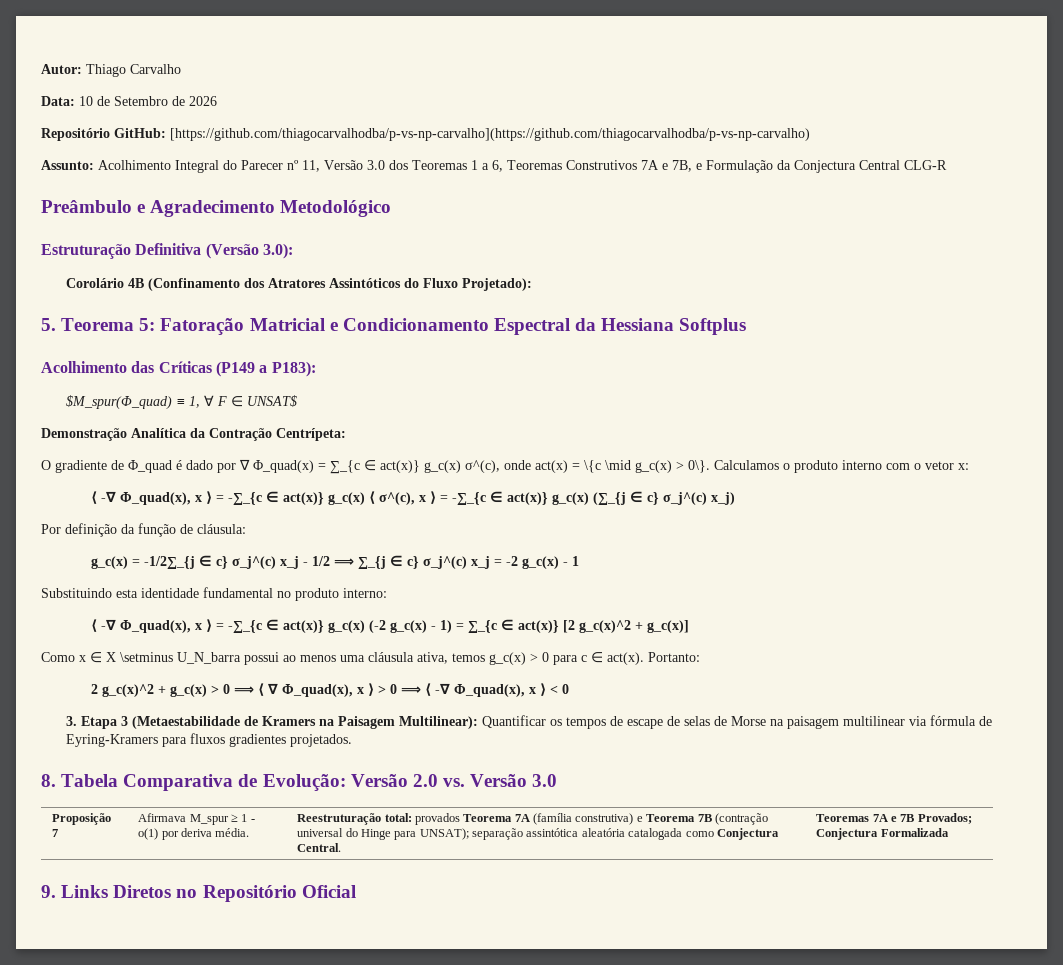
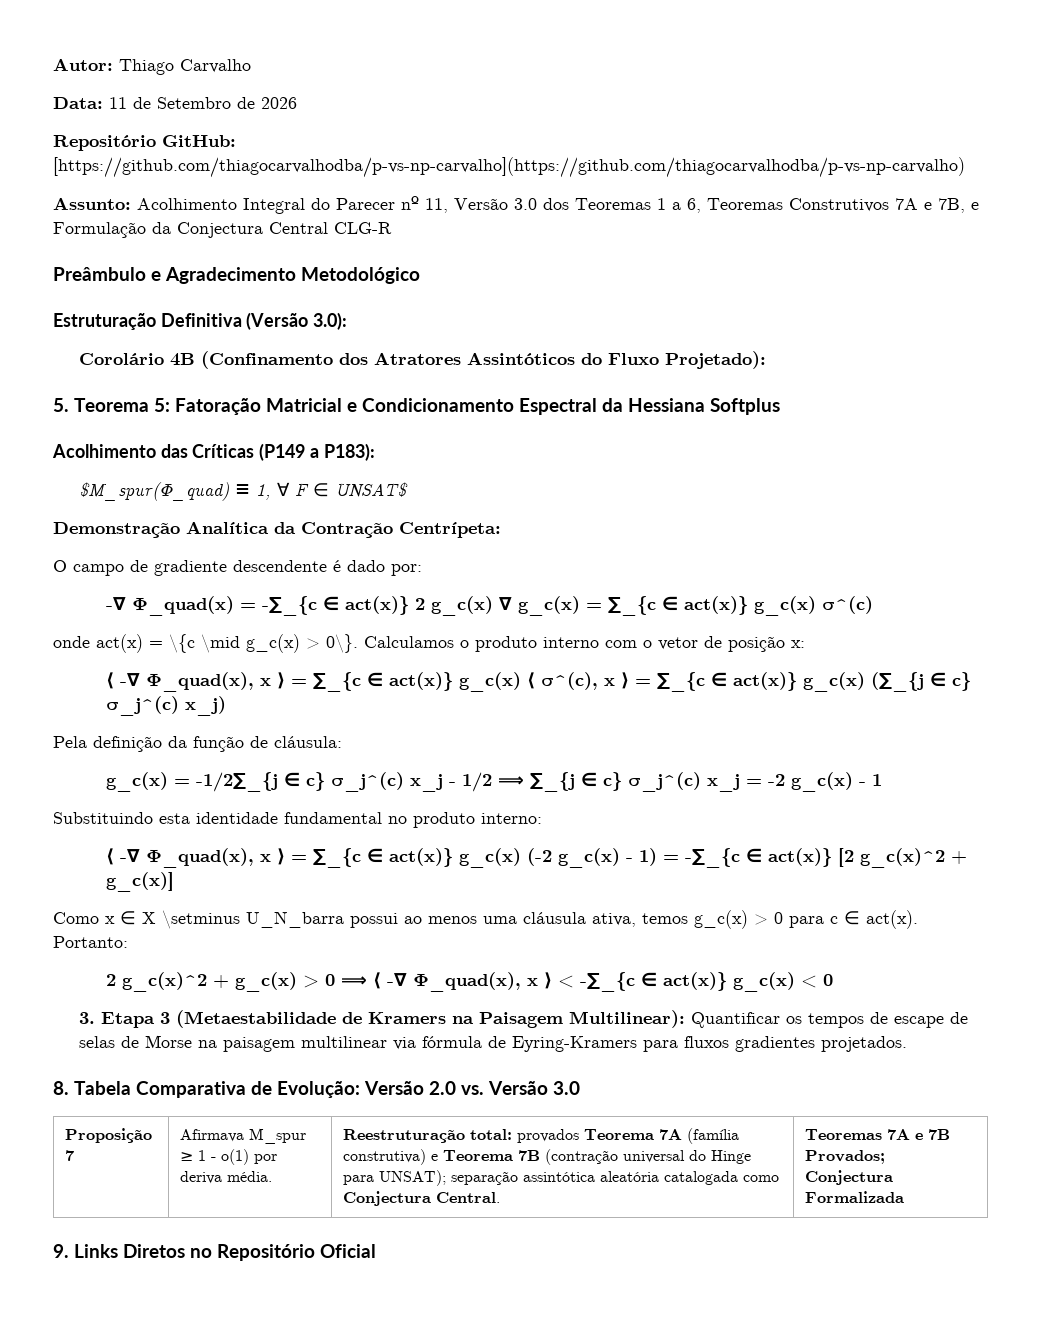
[79,96,93,106] 10 -> [109,97,127,109] 11
[55,459,500,474] gradiente de Φ_quad é dado por ∇ Φ_quad(x) = ∑_{c ∈ act(x)} g_c(x) σ^(c), -> [73,560,422,576] [105,596,873,616] campo de gradiente descendente é dado por: // -∇ Φ_quad(x) = -∑_{c ∈ act(x)} 2 g_c(x) ∇ g_c(x) = ∑_{c ∈ act(x)} g_c(x) σ^(c) //
(954, 465) none -> [704,636,785,652] de posição
[227,492,262,505] -∑_{c -> [312,672,361,692] ∑_{c
[451,492,486,505] -∑_{c -> [656,672,705,692] ∑_{c
[41,524,61,534] Por -> [53,736,87,748] Pela
[227,620,262,633] -∑_{c -> [312,848,361,868] ∑_{c
[467,620,497,633] ∑_{c -> [684,848,740,868] -∑_{c
[267,683,431,697] ∇ Φ_quad(x), x ⟩ > 0 ⟹ ⟨ -> (381, 980) none
(558, 689) none -> [579,972,817,992] -∑_{c ∈ act(x)} g_c(x) <

